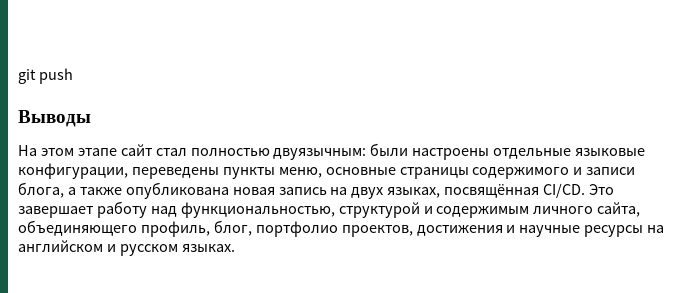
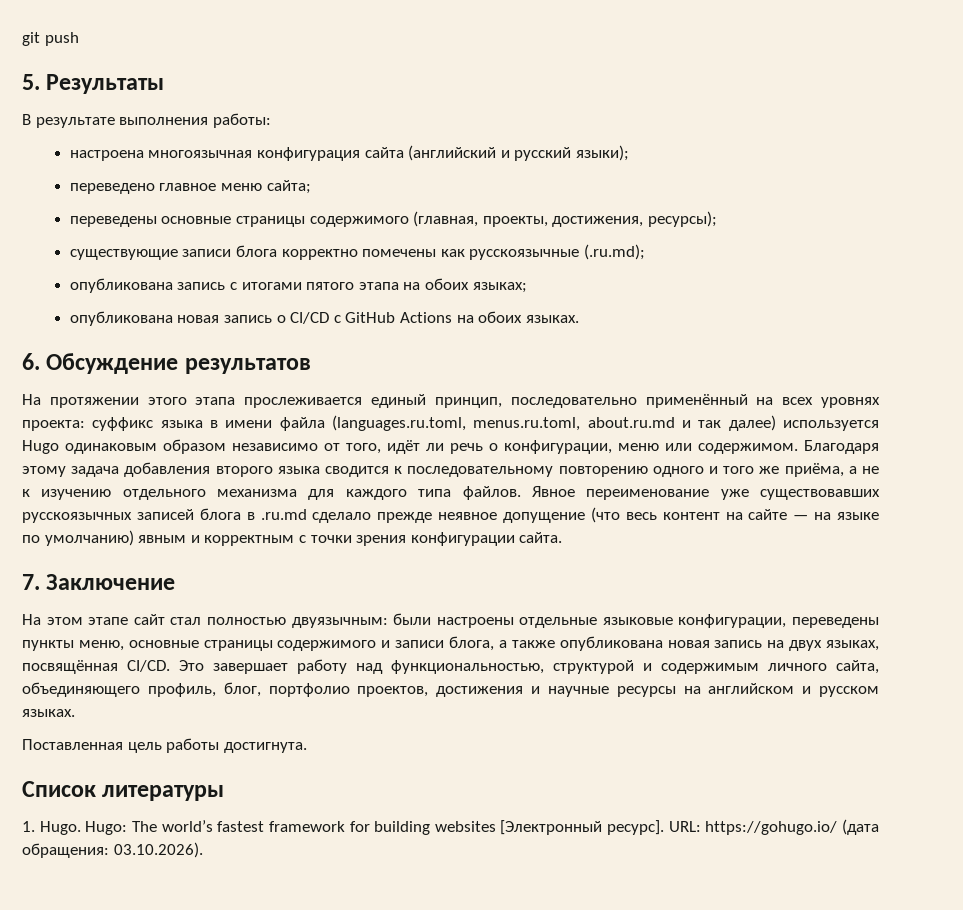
[18,110,91,127] Выводы -> [22,74,165,94] [22,113,271,128] [69,145,630,161] [69,180,311,194] [69,211,718,227] [69,244,646,260] [69,278,527,293] [69,311,579,326] [22,353,311,374] [22,394,881,408] [22,415,880,431] [22,439,879,454] [22,462,880,477] [22,486,881,500] [22,507,879,523] [22,530,563,546] [22,574,176,590] 5. Результаты // В результате выполнения работы: // настроена многоязычная конфигурация сайта (английский и русский языки); // переведено главное меню сайта; // переведены основные страницы содержимого (главная, проекты, достижения, ресурсы); // существующие записи блога корректно помечены как русскоязычные (.ru.md); // опубликована запись с итогами пятого этапа на обоих языках; // опубликована новая запись о CI/CD с GitHub Actions на обоих языках. // 6. Обсуждение результатов // На протяжении этого этапа прослеживается единый принцип, последовательно применённый на всех уровнях проекта: суффикс языка в имени файла (languages.ru.toml, menus.ru.toml, about.ru.md и так далее) используется Hugo одинаковым образом независимо от того, идёт ли речь о конфигурации, меню или содержимом. Благодаря этому задача добавления второго языка сводится к последовательному повторению одного и того же приёма, а не к изучению отдельного механизма для каждого типа файлов. Явное переименование уже существовавших русскоязычных записей блога в .ru.md сделало прежде неявное допущение (что весь контент на сайте — на языке по умолчанию) явным и корректным с точки зрения конфигурации сайта. // 7. Заключение
(235, 248) none -> [22,738,307,753] [22,781,225,801] [22,819,879,835] [22,842,203,858] // Поставленная цель работы достигнута. // Список литературы // 1. Hugo. Hugo: The world’s fastest framework for building websites [Электронный ресурс]. URL: https://gohugo.io/ (дата обращения: 03.10.2026).

